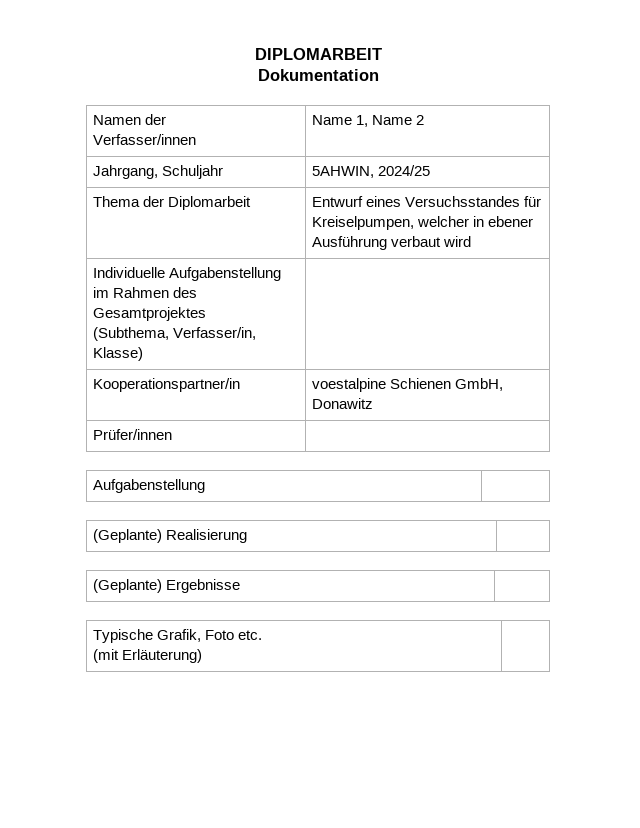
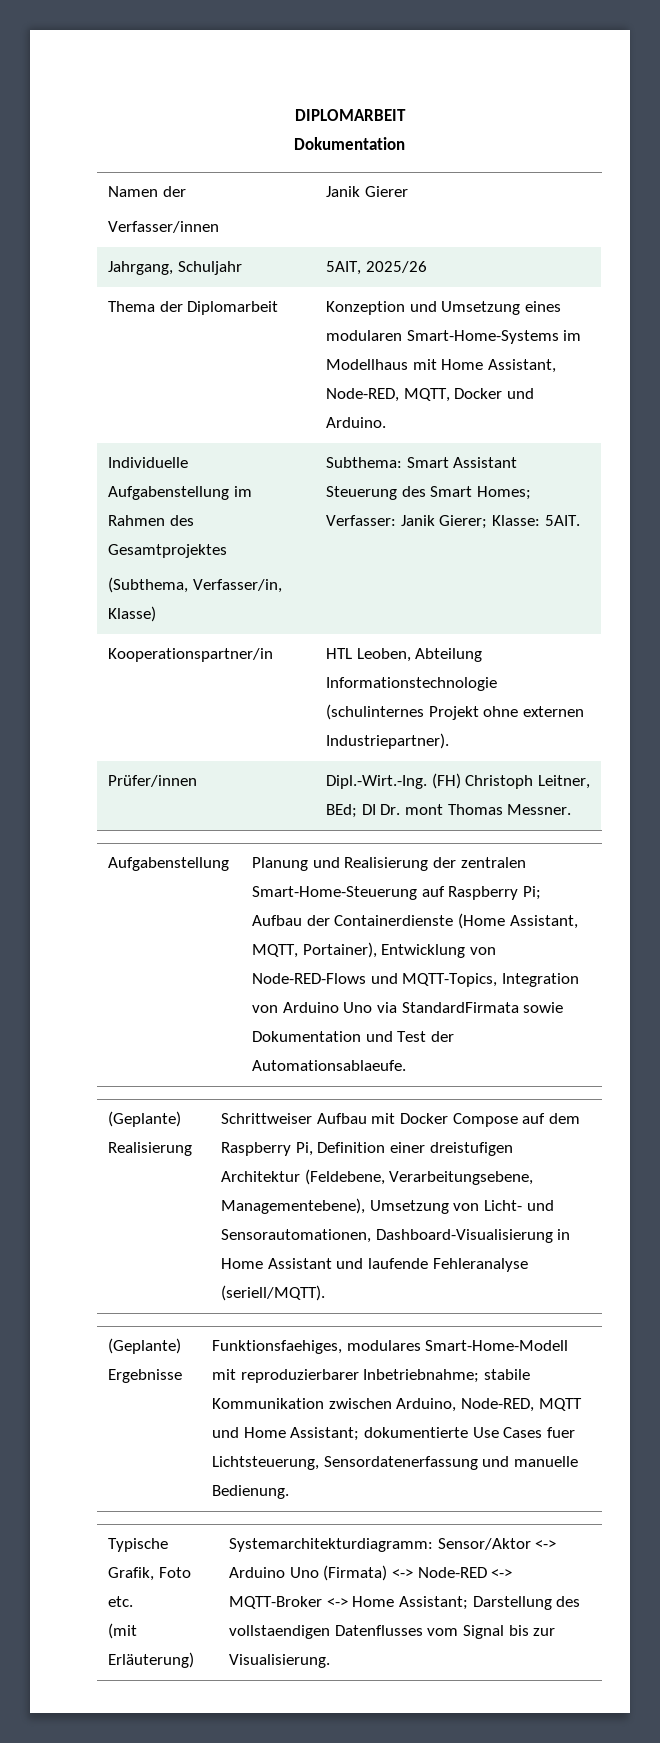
[311,115,424,127] Name 1, Name 2 -> [326,186,408,197] Janik Gierer
[311,165,430,178] 5AHWIN, 2024/25 -> [326,261,427,275] 5AIT, 2025/26
[311,196,541,207] [311,216,533,230] [311,236,471,250] Entwurf eines Versuchsstandes für Kreiselpumpen, welcher in ebener Ausführung verbaut wird -> [326,301,561,315] [326,330,582,344] [326,359,556,373] [326,388,534,402] [326,417,387,428] Konzeption und Umsetzung eines modularen Smart-Home-Systems im Modellhaus mit Home Assistant, Node-RED, MQTT, Docker und Arduino.
[92,378,240,392] [311,378,503,392] [311,398,373,409] [92,429,172,440] [92,479,205,493] [92,529,247,543] [92,579,240,593] // Kooperationspartner/in | voestalpine Schienen GmbH, Donawitz // Prüfer/innen | // Aufgabenstellung | // (Geplante) Realisierung | // (Geplante) Ergebnisse | -> [326,457,518,468] [326,486,531,500] [326,515,580,529] [108,648,274,662] [326,648,483,662] [326,677,498,691] [326,704,584,720] [326,733,450,749] [108,775,198,787] [326,773,590,789] [326,804,572,818] [108,857,230,871] [252,857,526,871] [252,886,541,900] [252,913,578,929] [252,942,496,958] [252,973,579,987] [252,1002,564,1013] [252,1031,454,1042] [252,1060,407,1071] [108,1111,182,1127] [108,1142,193,1156] [221,1113,580,1127] [221,1142,513,1156] [221,1169,534,1185] [221,1198,554,1214] [221,1229,571,1243] [221,1258,528,1272] [221,1285,326,1301] [108,1338,182,1354] [108,1369,183,1383] [212,1340,569,1354] [212,1369,530,1383] [212,1398,582,1412] [212,1427,575,1441] [212,1456,578,1470] [212,1485,290,1499] Subthema: Smart Assistant Steuerung des Smart Homes; Verfasser: Janik Gierer; Klasse: 5AIT. // Kooperationspartner/in | HTL Leoben, Abteilung Informationstechnologie (schulinternes Projekt ohne externen Industriepartner). // Prüfer/innen | Dipl.-Wirt.-Ing. (FH) Christoph Leitner, BEd; DI Dr. mont Thomas Messner. // Aufgabenstellung | Planung und Realisierung der zentralen Smart-Home-Steuerung auf Raspberry Pi; Aufbau der Containerdienste (Home Assistant, MQTT, Portainer), Entwicklung von Node-RED-Flows und MQTT-Topics, Integration von Arduino Uno via StandardFirmata sowie Dokumentation und Test der Automationsablaeufe. // (Geplante) Realisierung | Schrittweiser Aufbau mit Docker Compose auf dem Raspberry Pi, Definition einer dreistufigen Architektur (Feldebene, Verarbeitungsebene, Managementebene), Umsetzung von Licht- und Sensorautomationen, Dashboard-Visualisierung in Home Assistant und laufende Fehleranalyse (seriell/MQTT). // (Geplante) Ergebnisse | Funktionsfaehiges, modulares Smart-Home-Modell mit reproduzierbarer Inbetriebnahme; stabile Kommunikation zwischen Arduino, Node-RED, MQTT und Home Assistant; dokumentierte Use Cases fuer Lichtsteuerung, Sensordatenerfassung und manuelle Bedienung.
(202, 656) none -> [229,1538,557,1552] [229,1565,513,1581] [229,1596,581,1610] [229,1625,556,1639] [229,1654,331,1668] Systemarchitekturdiagramm: Sensor/Aktor <-> Arduino Uno (Firmata) <-> Node-RED <-> MQTT-Broker <-> Home Assistant; Darstellung des vollstaendigen Datenflusses vom Signal bis zur Visualisierung.

